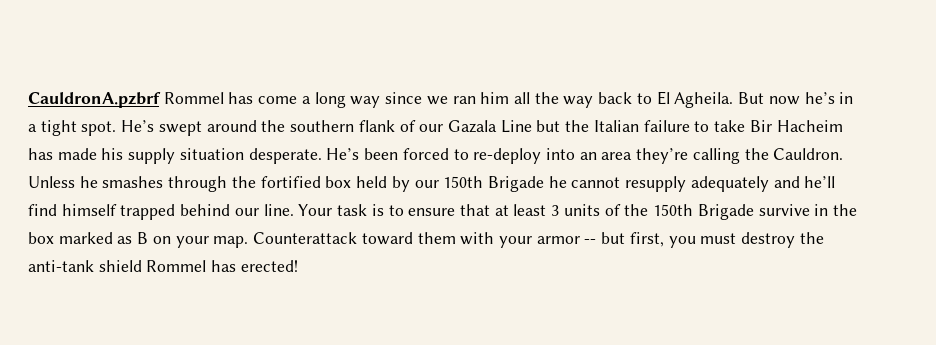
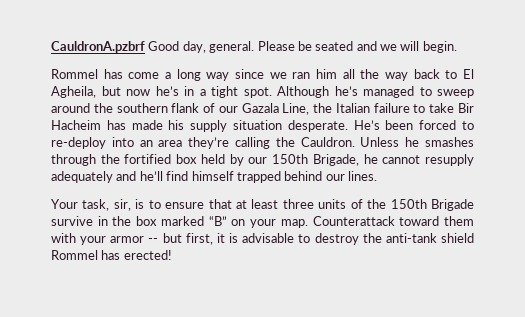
(161, 100) none -> [148,41,457,53] Good day, general. Please be seated and we will begin. //
[674,92,765,108] Agheila. But -> [51,86,121,98] Agheila, but
[121,120,202,136] He’s swept -> [277,86,474,98] Although he’s managed to sweep
[500,120,561,133] Line but -> [282,103,310,115] Line,
[487,176,544,192] Brigade -> [312,154,359,166] Brigade,
[263,204,368,216] line. Your task -> [348,171,377,181] [51,199,131,211] lines. // Your task, sir,
[551,205,560,216] 3 -> [282,199,314,209] three
[117,232,149,244] as B -> [208,216,227,226] “B”
[668,233,737,248] you must -> [216,233,311,243] it is advisable to

